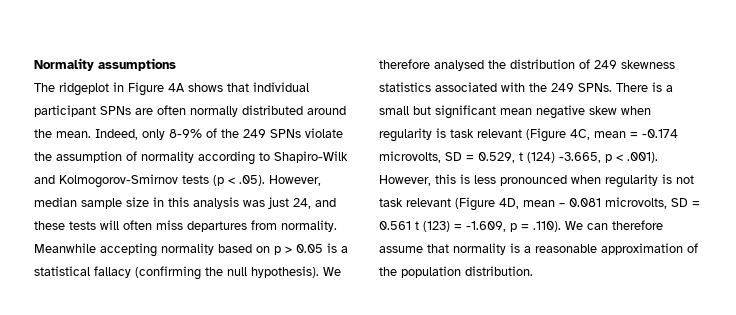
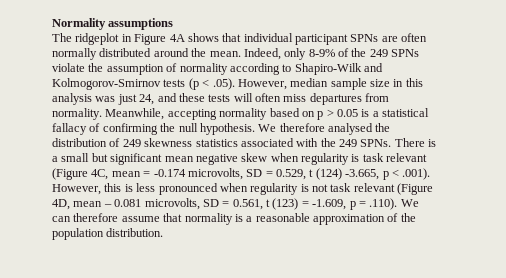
[34,243,96,253] Meanwhile -> [105,108,165,120] Meanwhile,
[135,266,201,280] (confirming -> [89,123,158,135] of confirming
[251,266,319,278] hypothesis). -> [199,123,255,135] hypothesis.
[379,221,411,230] 0.561 -> [232,199,263,210] 0.561,

